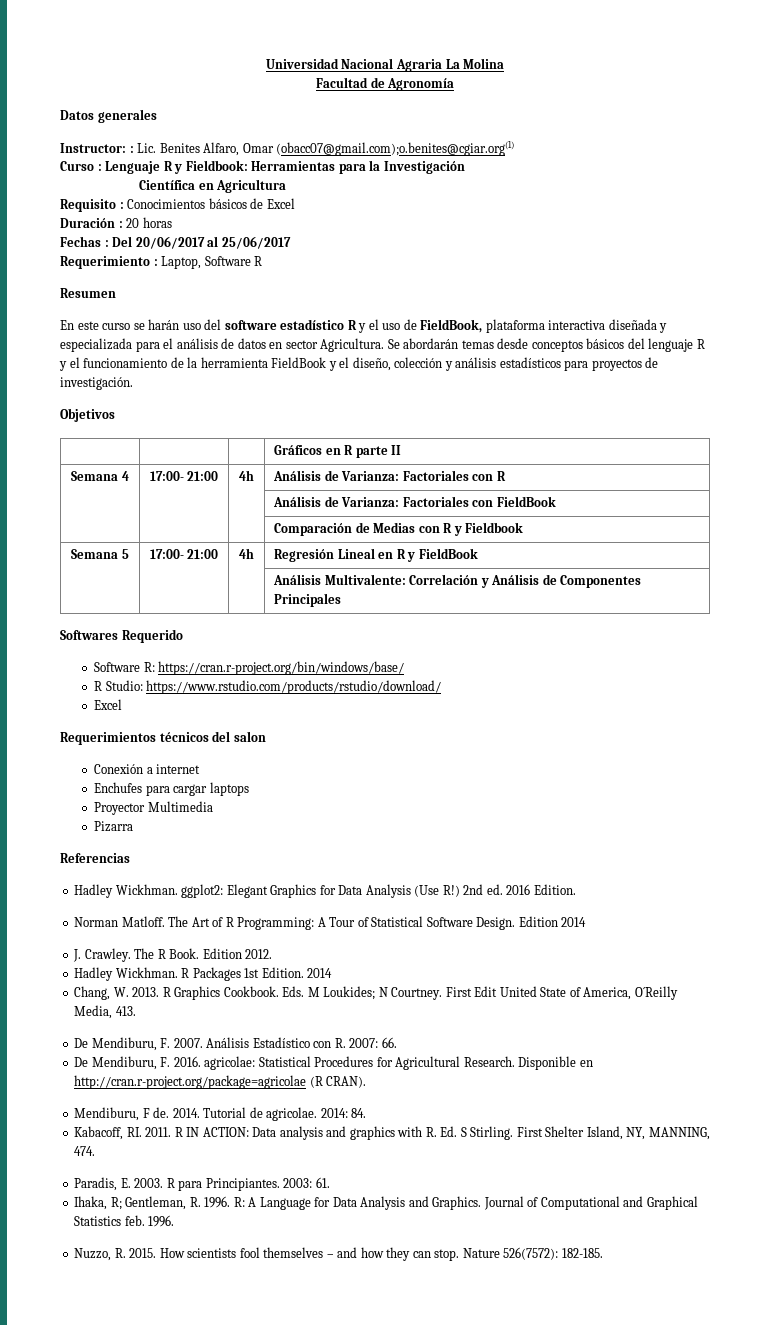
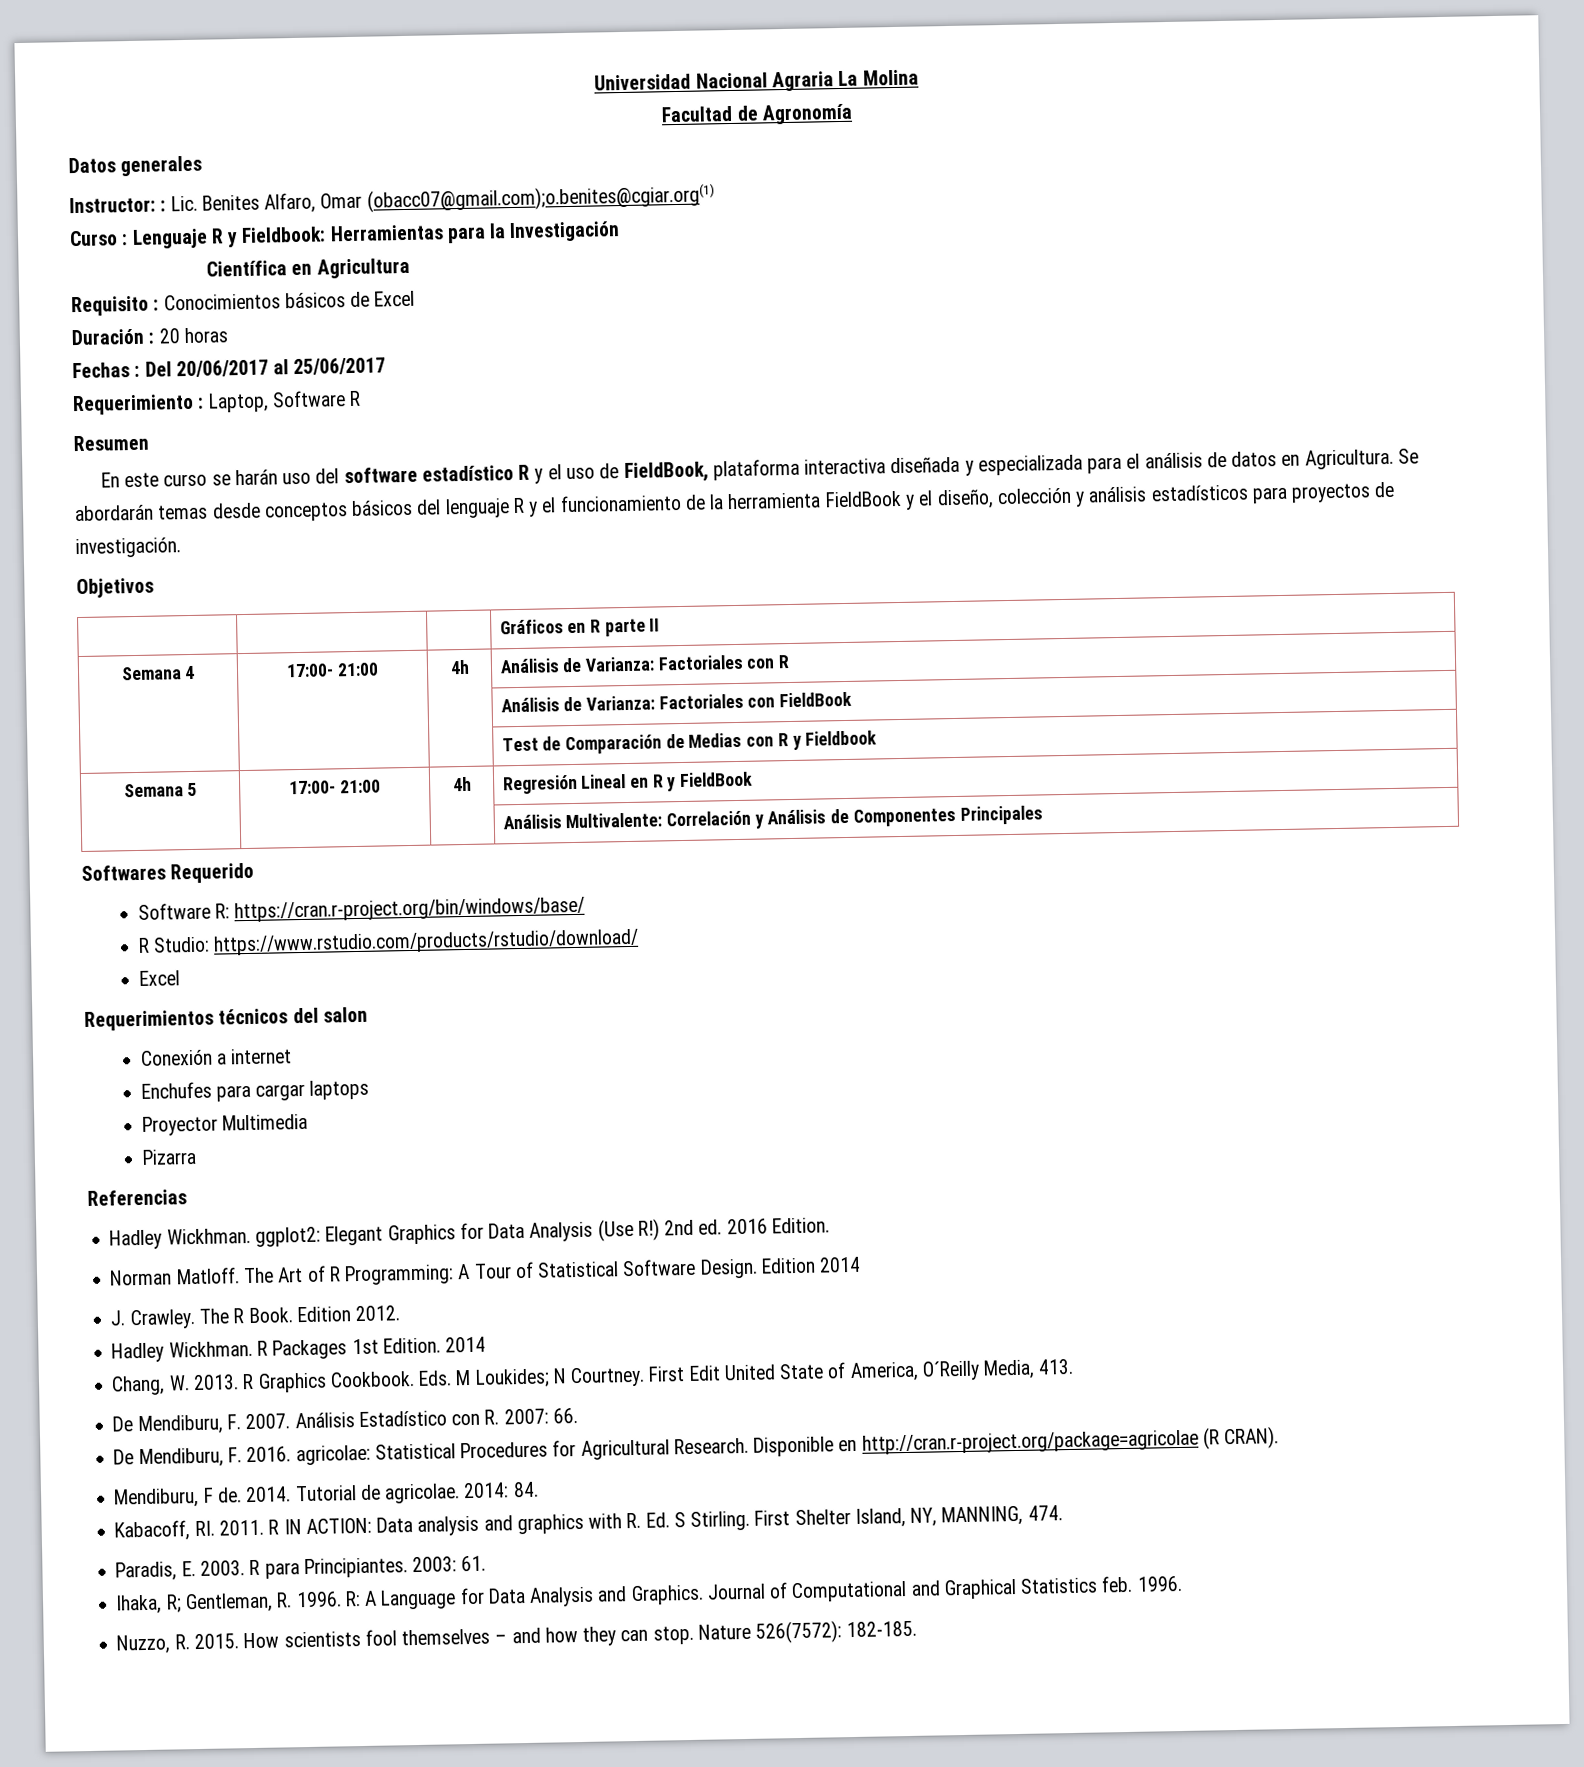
[285,340,318,349] sector -> (1301, 460) none
(556, 501) none -> [501,736,562,752] Test de

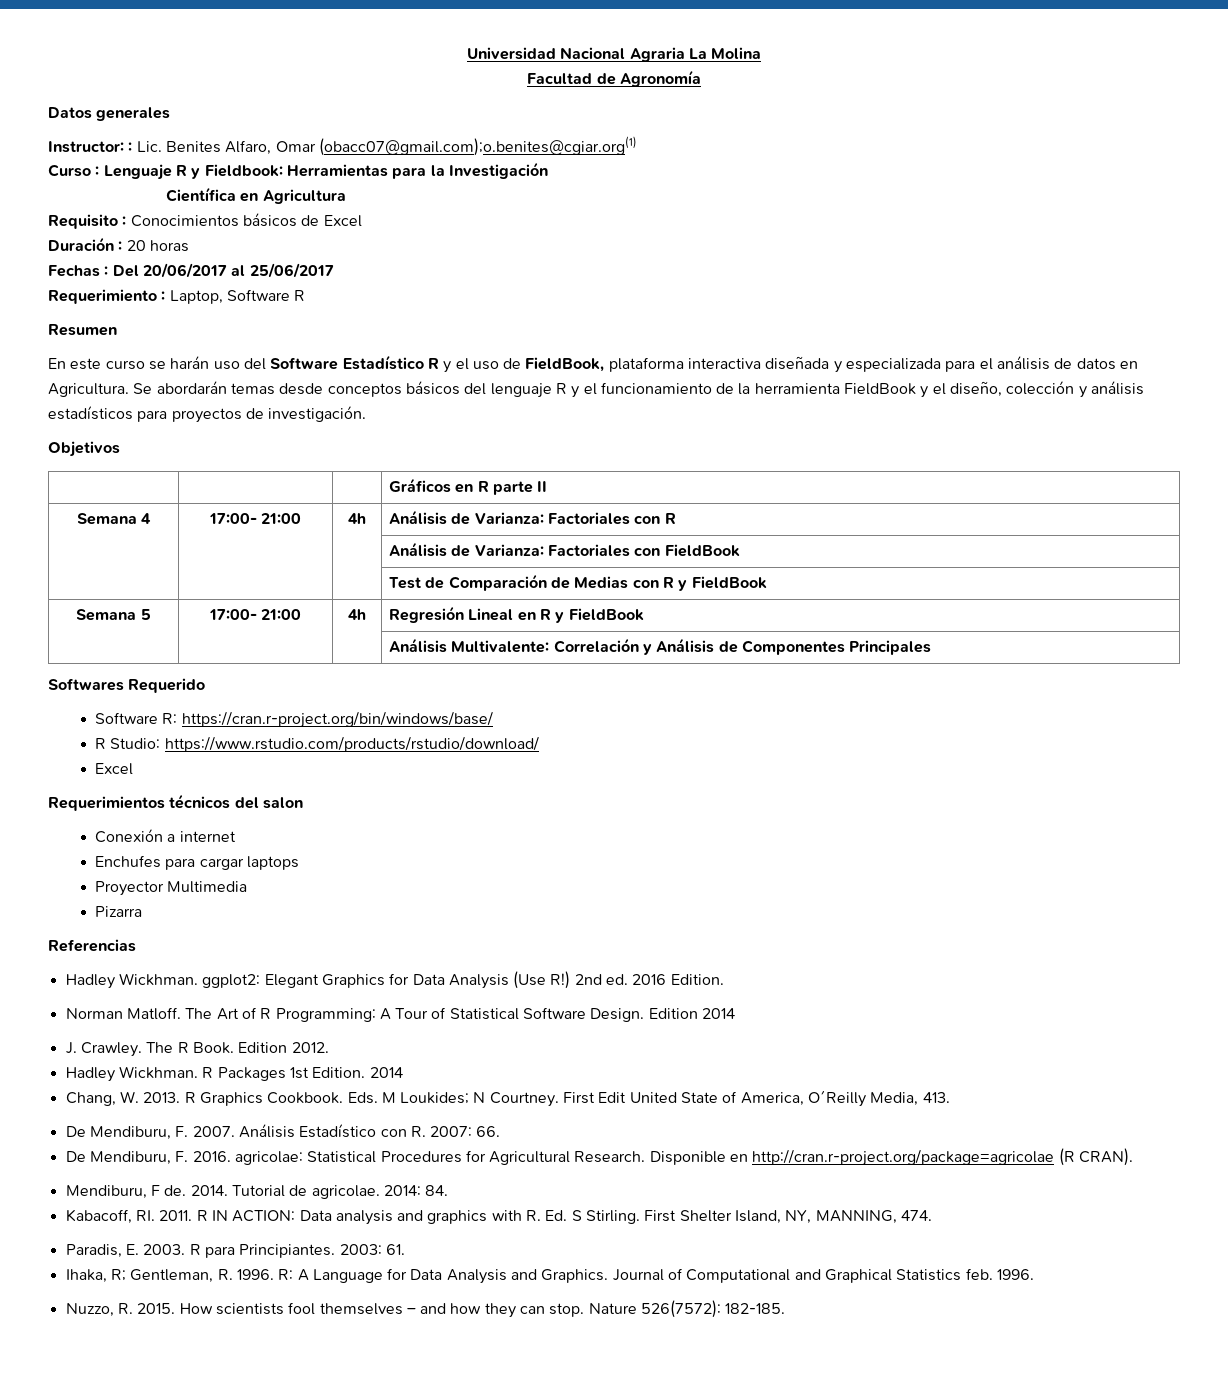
[343,465,514,484] software estadístico -> [270,355,424,370] Software Estadístico
[805,730,878,746] Fieldbook -> [691,576,767,589] FieldBook

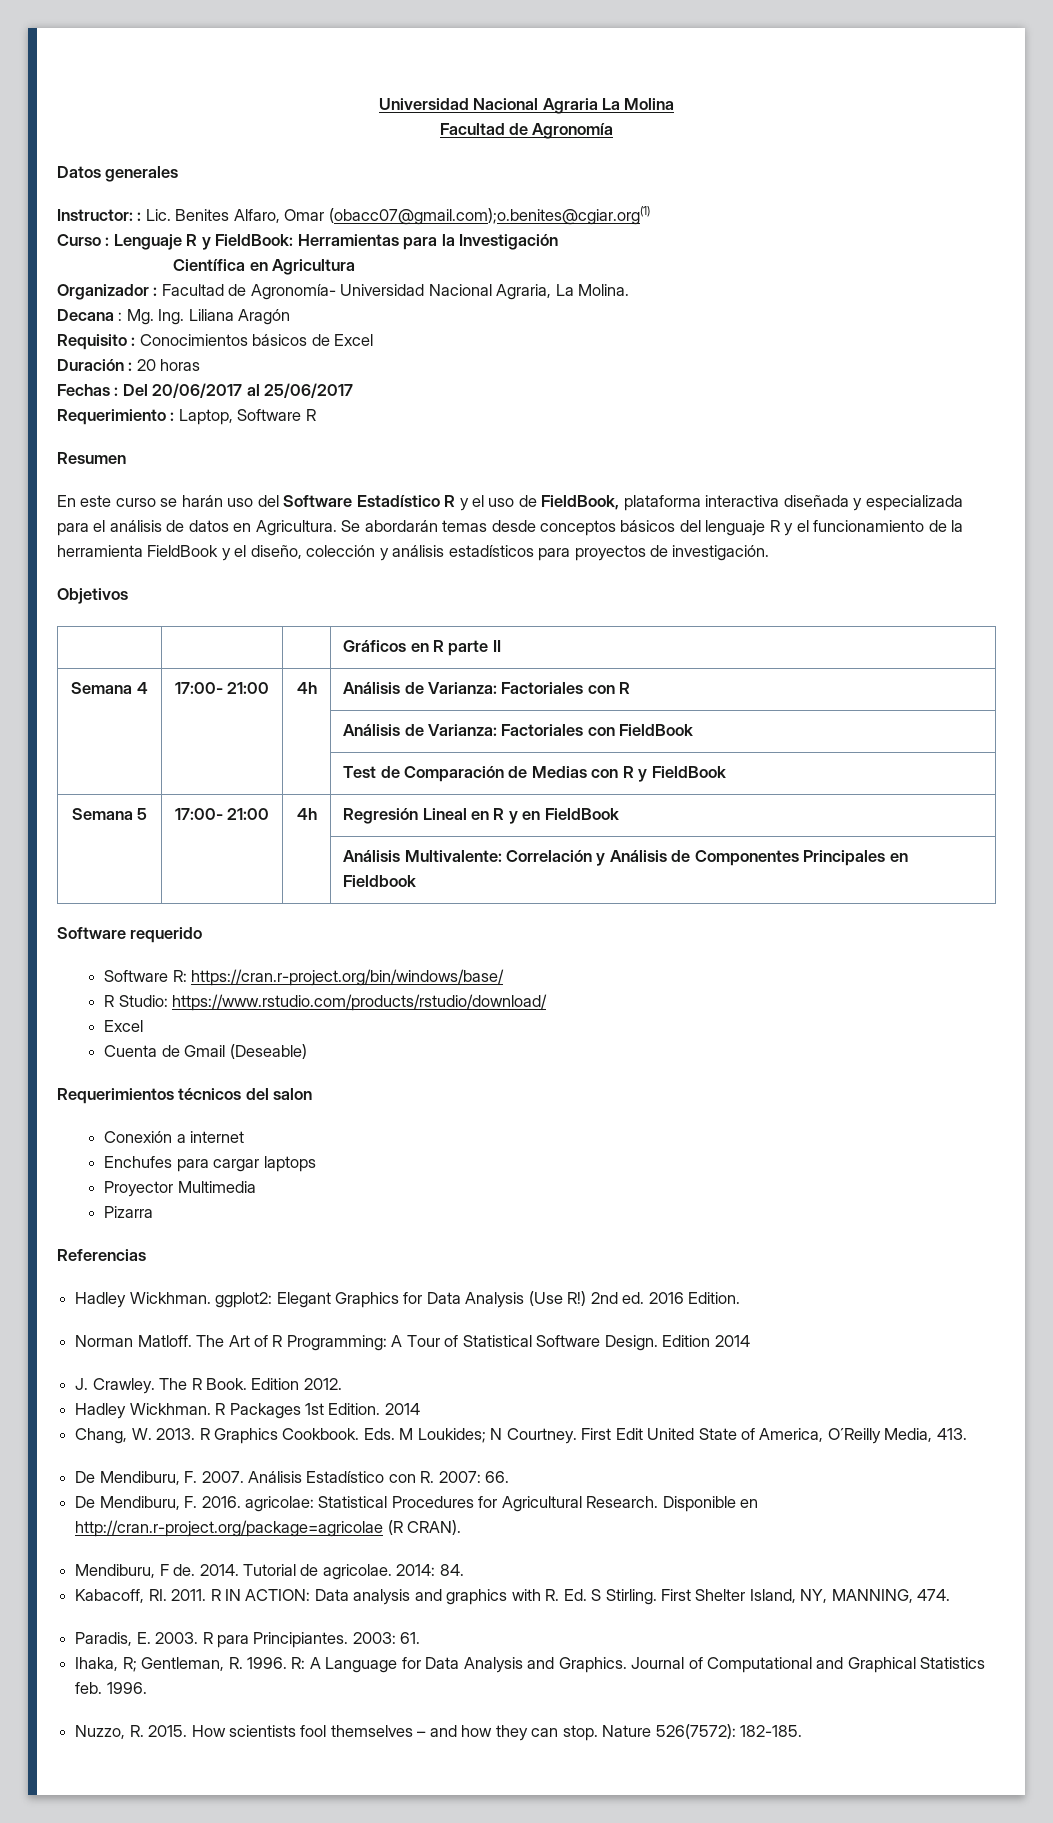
[204,164,283,177] Fieldbook: -> [215,234,294,246] FieldBook:
(346, 196) none -> [57,284,630,300] [57,309,291,325] // Organizador : Facultad de Agronomía- Universidad Nacional Agraria, La Molina. // Decana : Mg. Ing. Liliana Aragón
(565, 617) none -> [522,811,541,820] en
[48,678,206,693] // Softwares Requerido -> [889,853,908,862] [343,875,417,887] [57,927,203,943] en Fieldbook // Software requerido
(134, 769) none -> [104,1044,307,1059] // Cuenta de Gmail (Deseable)

